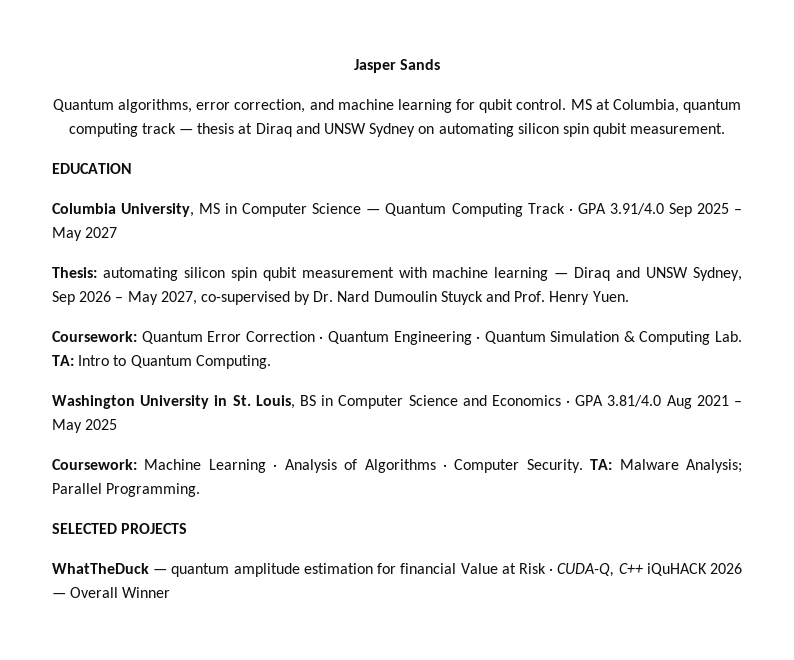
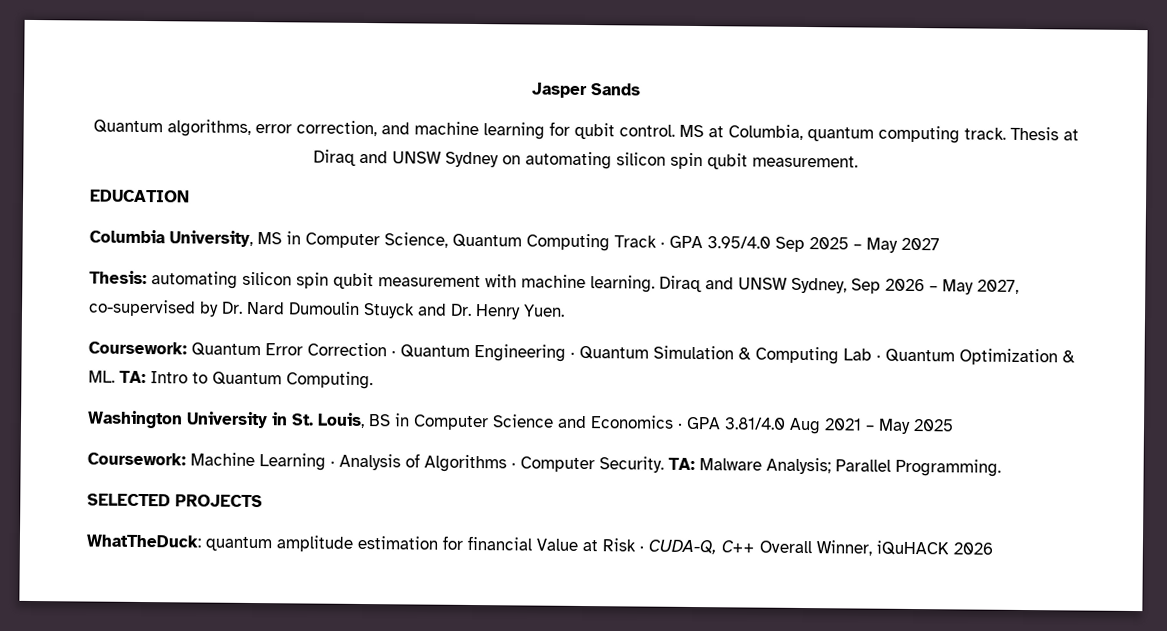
[141,123,235,134] track — thesis -> [963,126,1059,141] track. Thesis
[312,203,381,214] Science — -> [384,232,448,248] Science,
[609,203,664,215] 3.91/4.0 -> [707,236,771,249] 3.95/4.0
[494,267,569,281] learning — -> [590,275,655,293] learning.
[514,291,546,302] Prof. -> [450,303,472,316] Dr.
[715,331,742,342] Lab. -> [843,348,1075,366] [88,370,115,383] Lab · Quantum Optimization & ML.
[52,563,168,574] WhatTheDuck — -> [86,534,201,548] WhatTheDuck:
[646,563,742,576] [52,587,171,598] iQuHACK 2026 — Overall Winner -> [759,540,993,556] Overall Winner, iQuHACK 2026

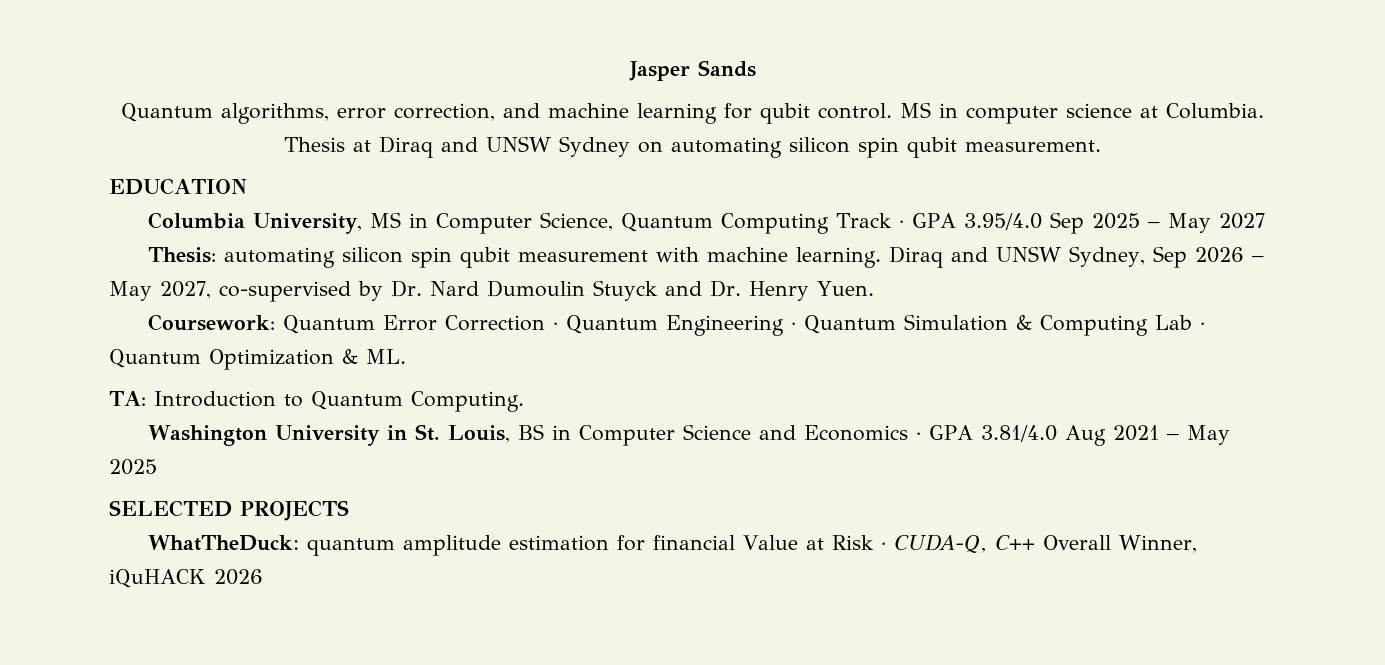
[707,124,1006,144] at Columbia, quantum computing track. -> [939,103,1264,124] in computer science at Columbia.
[119,370,188,384] TA: Intro -> [109,391,276,407] // TA: Introduction
[87,452,1001,477] // Coursework: Machine Learning · Analysis of Algorithms · Computer Security. TA: Malware Analysis; Parallel Programming. -> (157, 467) none

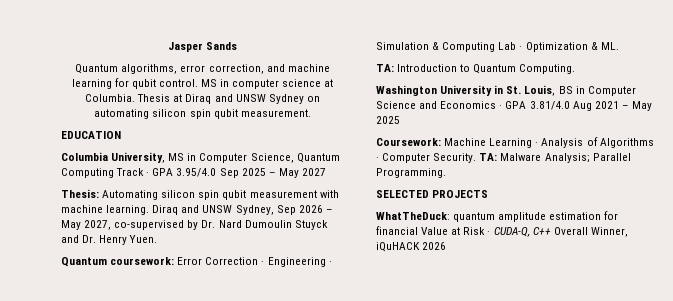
[223,247,335,268] automating -> [102,190,159,200] Automating
[147,314,375,334] Coursework: Quantum -> [61,257,175,267] Quantum coursework:
[565,315,658,334] Quantum -> (265, 263) none
[803,315,896,334] Quantum -> (332, 263) none
[109,349,201,368] Quantum -> (523, 48) none
(157, 467) none -> [376,137,654,148] [376,153,631,163] [376,168,446,178] // Coursework: Machine Learning · Analysis of Algorithms · Computer Security. TA: Malware Analysis; Parallel Programming.

